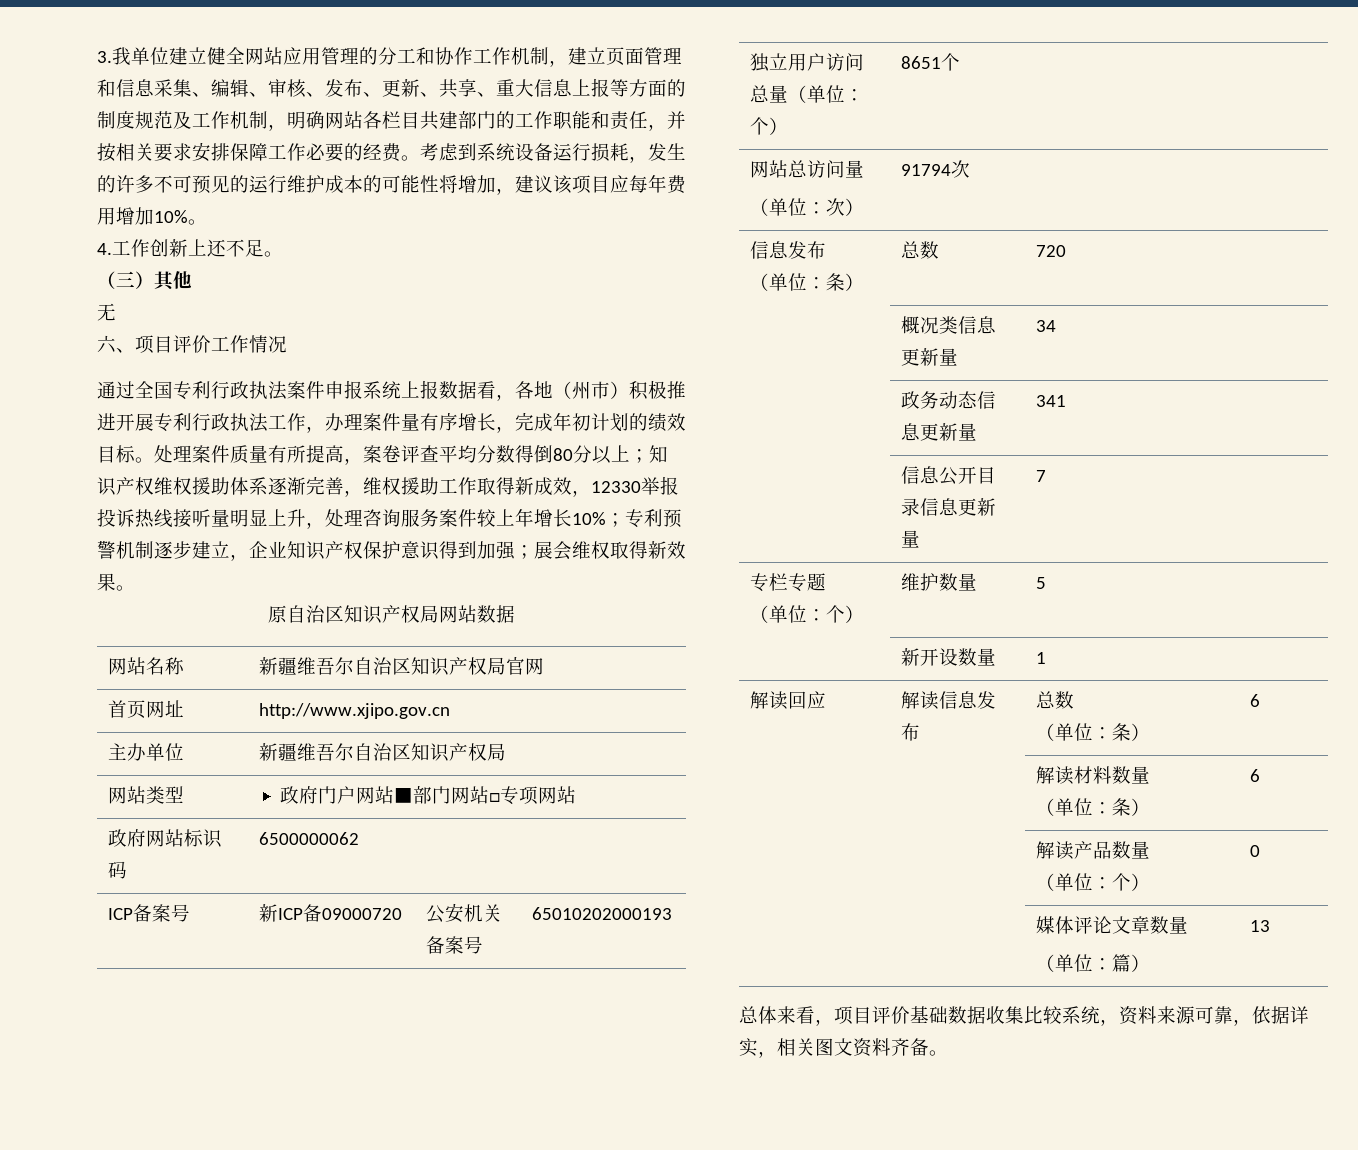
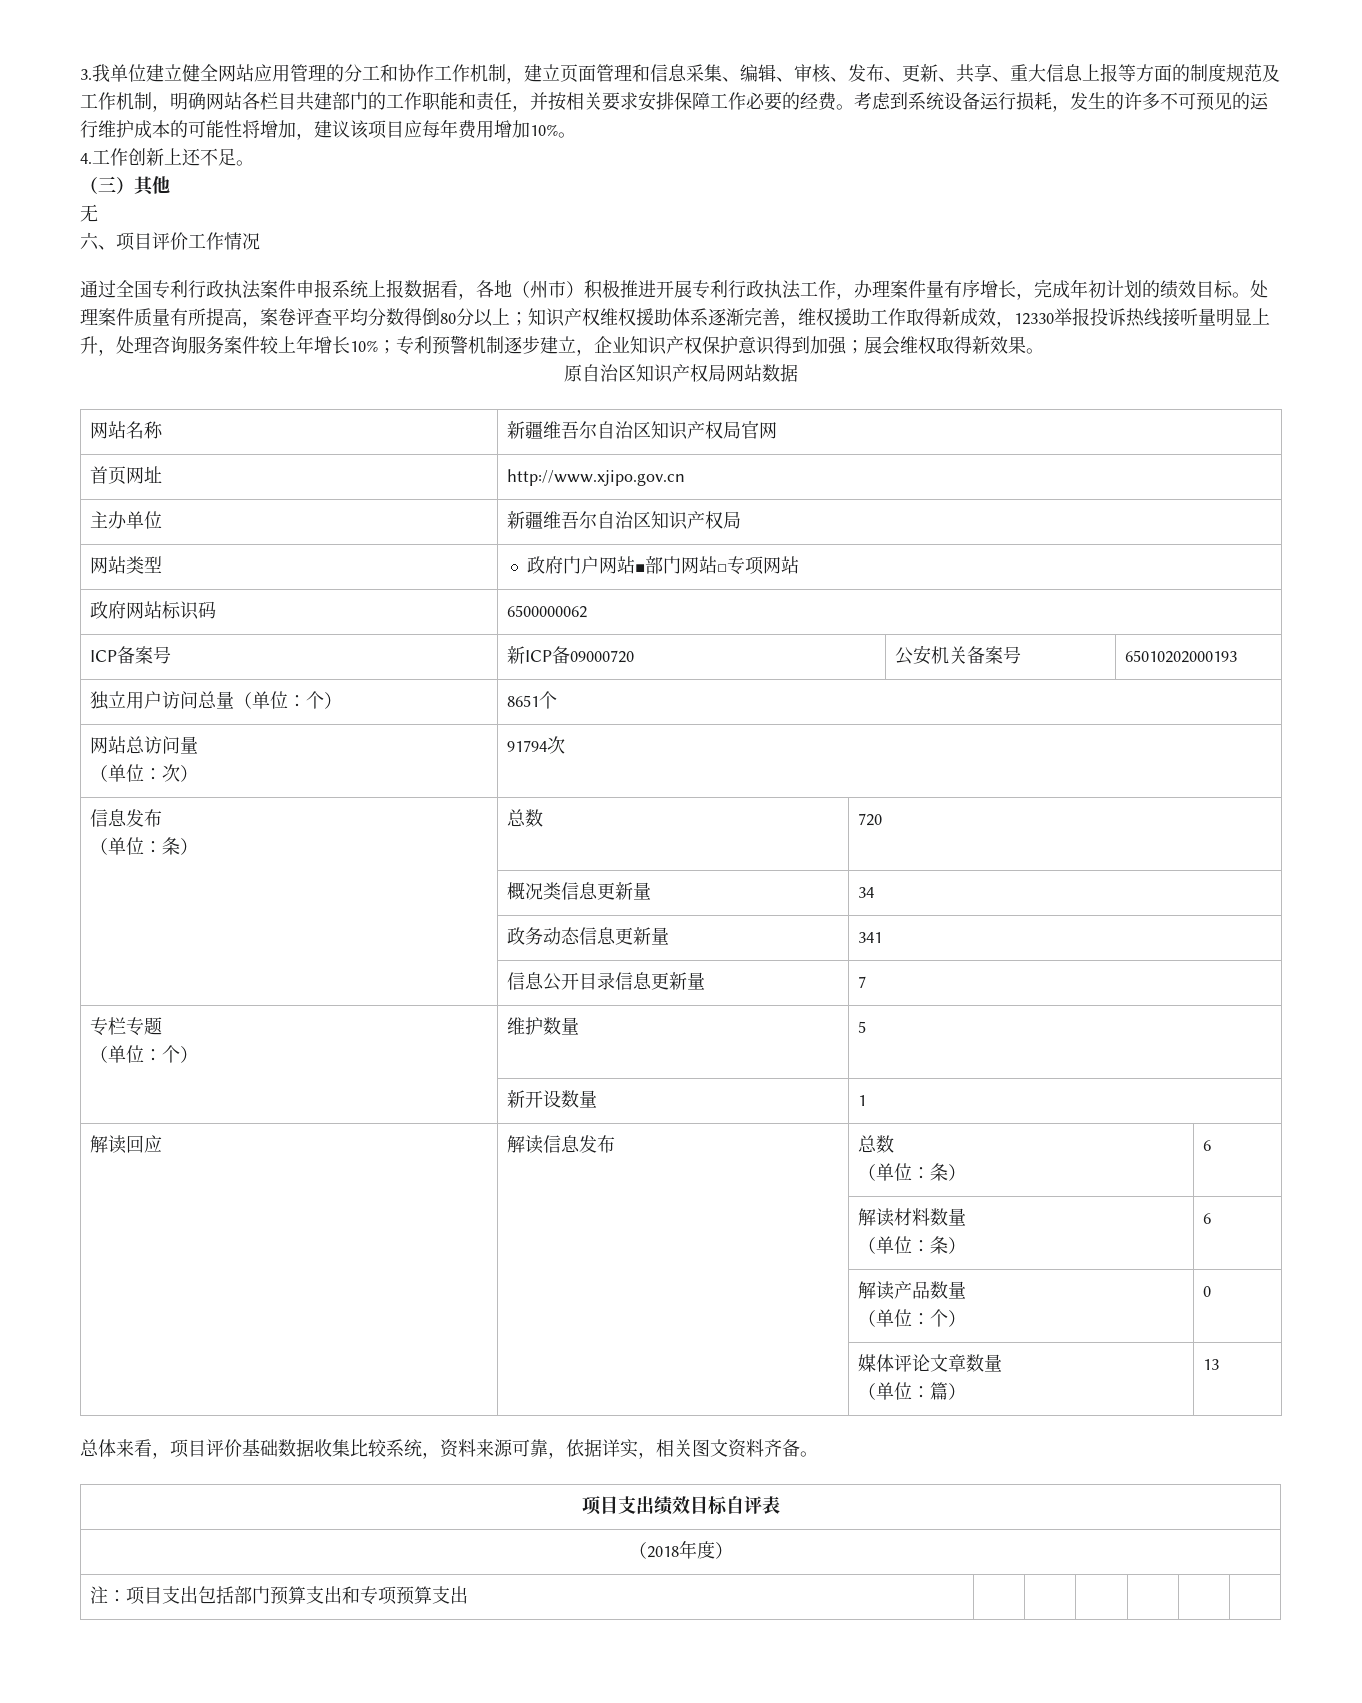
(948, 1053) none -> [581,1496,780,1515] [628,1540,733,1559] [90,1586,469,1605] // 项目支出绩效目标自评表 // （2018年度） // 注：项目支出包括部门预算支出和专项预算支出 | | | | | |

